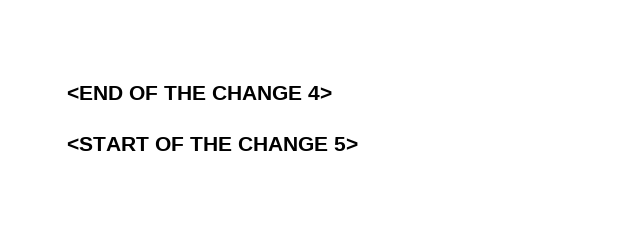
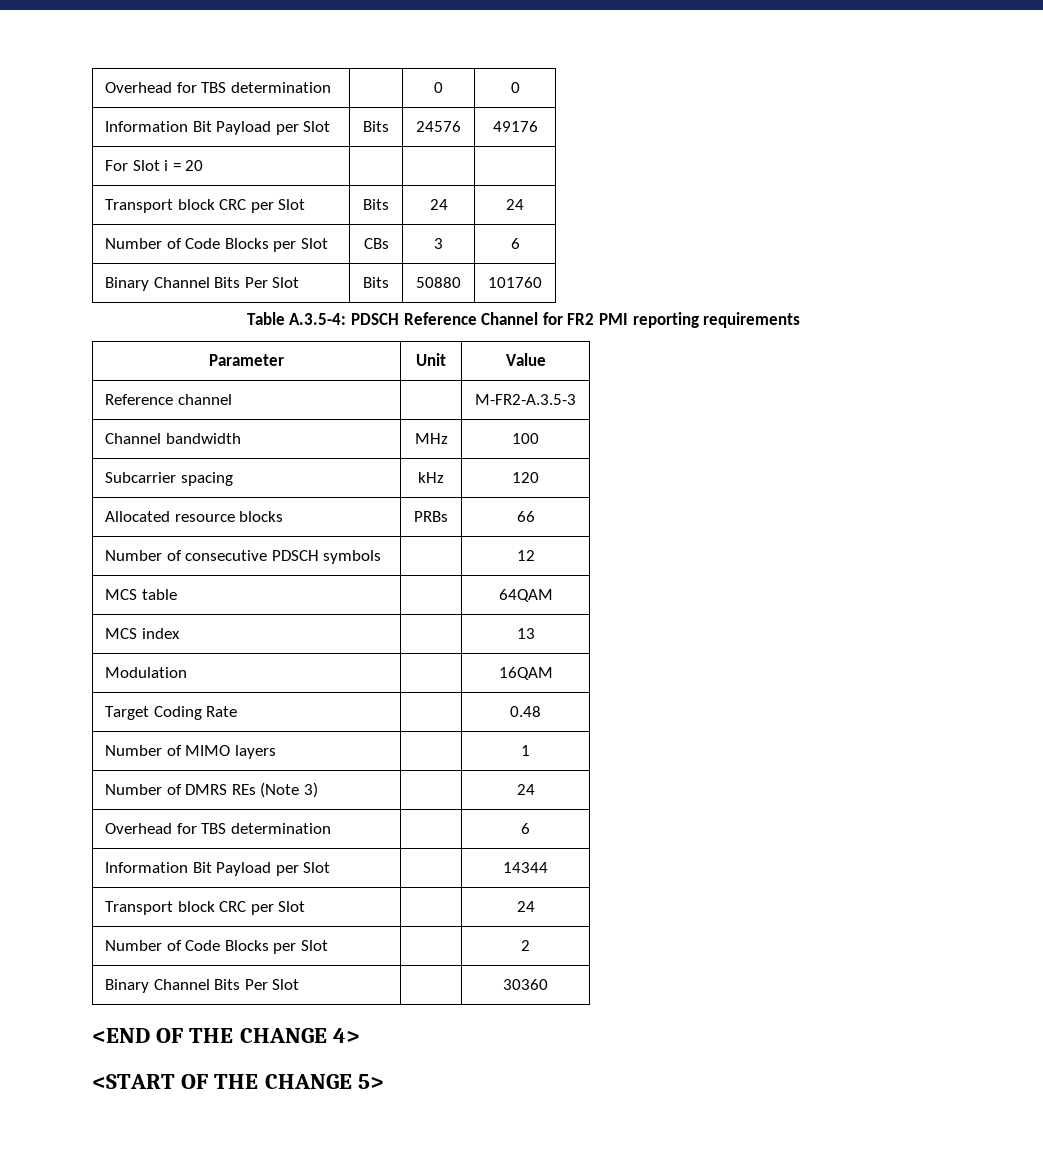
(67, 93) none -> [104,82,331,93] [434,82,443,93] [510,82,520,93] [104,121,331,135] [363,121,389,132] [416,121,461,132] [492,121,538,132] [104,160,204,171] [104,199,306,213] [363,199,389,210] [429,199,448,210] [506,199,524,210] [104,238,328,252] [363,238,389,249] [434,238,443,249] [510,238,520,249] [104,277,300,291] [363,277,389,288] [416,277,461,288] [488,277,542,288] [246,312,801,328] [209,354,284,366] [416,353,446,366] [505,353,546,366] [104,394,232,405] [475,394,576,405] [104,433,241,444] [414,433,448,444] [512,433,539,444] [104,472,233,486] [418,472,444,483] [512,472,539,483] [104,511,284,522] [414,511,448,522] [516,511,535,522] [104,550,382,564] [516,550,535,561] [104,589,177,600] [498,589,553,602] [104,628,180,639] [516,628,535,639] [104,667,187,678] [498,667,553,680] [104,706,238,720] [510,706,541,717] [104,745,276,759] [521,745,530,756] [104,782,318,798] [516,784,535,795] [104,823,331,834] [521,823,530,834] [104,862,331,876] [503,862,548,873] [104,901,306,915] [516,901,535,912] [104,940,328,954] [521,940,530,951] [104,979,300,993] [503,979,548,990] Overhead for TBS determination | | 0 | 0 // Information Bit Payload per Slot | Bits | 24576 | 49176 // For Slot i = 20 | | | // Transport block CRC per Slot | Bits | 24 | 24 // Number of Code Blocks per Slot | CBs | 3 | 6 // Binary Channel Bits Per Slot | Bits | 50880 | 101760 // Table A.3.5-4: PDSCH Reference Channel for FR2 PMI reporting requirements // Parameter | Unit | Value // Reference channel | | M-FR2-A.3.5-3 // Channel bandwidth | MHz | 100 // Subcarrier spacing | kHz | 120 // Allocated resource blocks | PRBs | 66 // Number of consecutive PDSCH symbols | | 12 // MCS table | | 64QAM // MCS index | | 13 // Modulation | | 16QAM // Target Coding Rate | | 0.48 // Number of MIMO layers | | 1 // Number of DMRS REs (Note 3) | | 24 // Overhead for TBS determination | | 6 // Information Bit Payload per Slot | | 14344 // Transport block CRC per Slot | | 24 // Number of Code Blocks per Slot | | 2 // Binary Channel Bits Per Slot | | 30360 //

